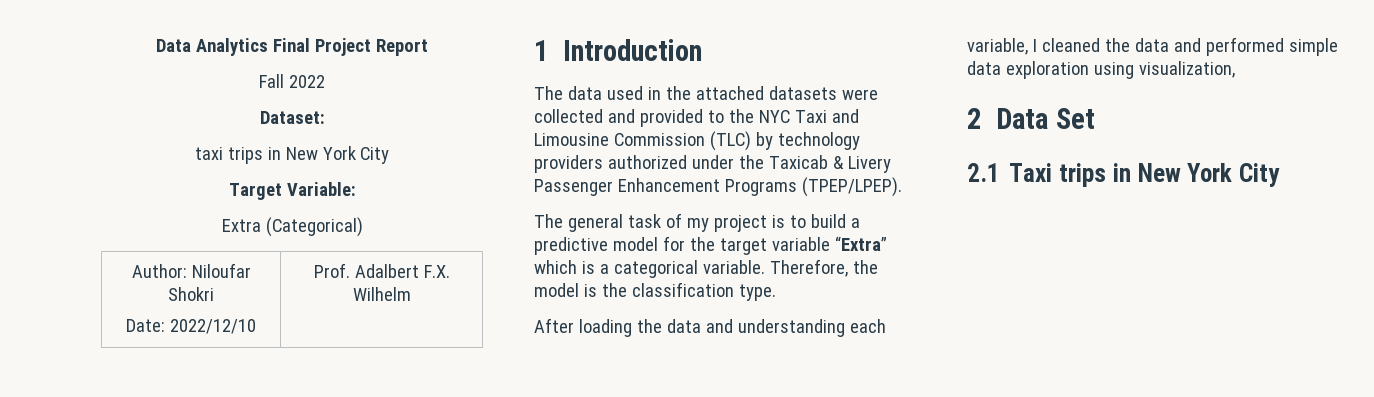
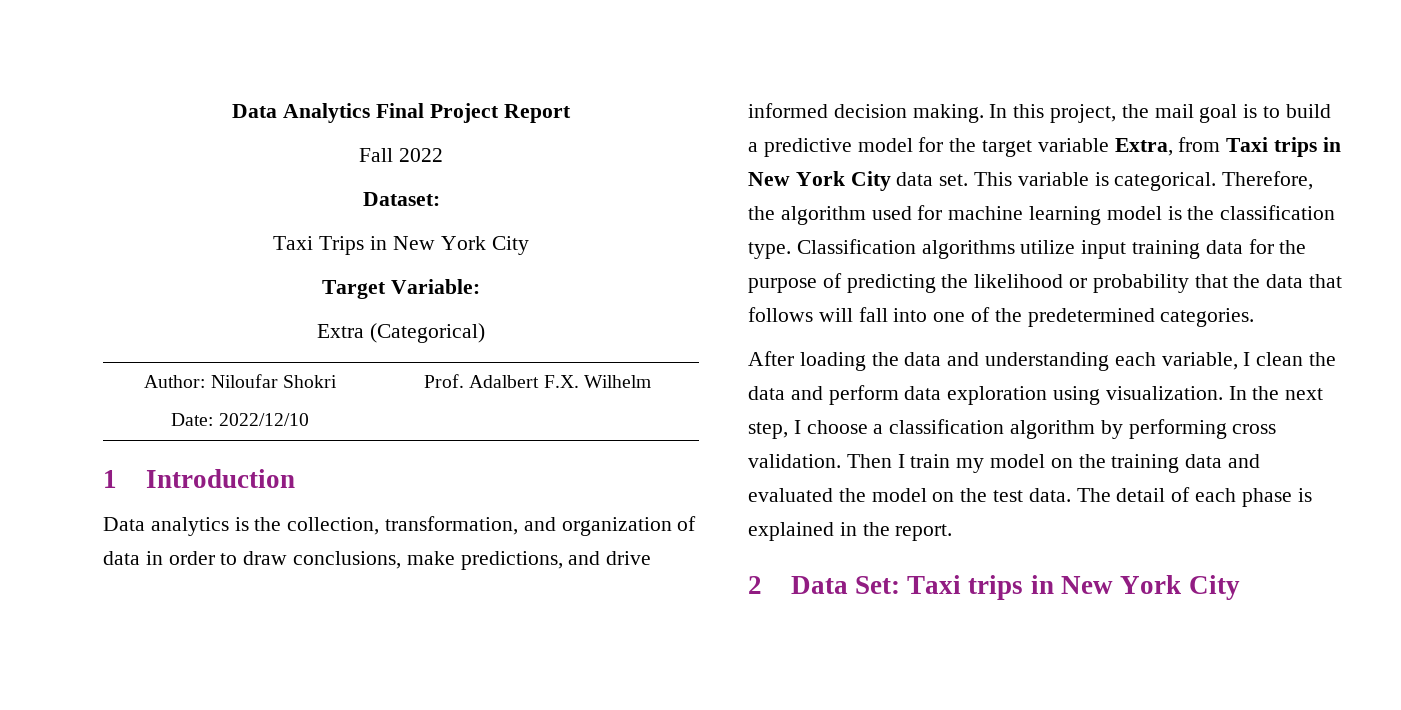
[194,147,263,164] taxi trips -> [273,236,365,255] Taxi Trips
[534,86,878,100] [534,109,859,127] [534,131,860,151] [534,155,891,173] [534,177,902,197] [534,213,767,232] The data used in the attached datasets were collected and provided to the NYC Taxi and Limousine Commission (TLC) by technology providers authorized under the Taxicab & Livery Passenger Enhancement Programs (TPEP/LPEP). // The general task of my project -> [103,516,697,536] [103,551,652,570] [748,103,1238,123] Data analytics is the collection, transformation, and organization of data in order to draw conclusions, make predictions, and drive informed decision making. In this project, the mail goal
[834,236,887,251] [534,259,878,278] “Extra” which is a categorical variable. Therefore, the -> [1114,137,1341,157] [748,171,1314,191] [748,205,1102,225] Extra, from Taxi trips in New York City data set. This variable is categorical. Therefore, the algorithm used for machine learning
(776, 292) none -> [796,239,1307,259] [748,273,1343,293] [748,307,1255,327] Classification algorithms utilize input training data for the purpose of predicting the likelihood or probability that the data that follows will fall into one of the predetermined categories.
[1041,37,1338,56] cleaned the data and performed simple -> [1256,352,1337,366] [748,385,899,405] clean the data and perform
[1138,61,1235,78] visualization, -> [1105,386,1324,400] [748,419,1277,439] [748,454,1261,473] [748,487,1312,507] [748,522,953,541] visualization. In the next step, I choose a classification algorithm by performing cross validation. Then I train my model on the training data and evaluated the model on the test data. The detail of each phase is explained in the report.
[1056,108,1096,129] [967,163,1000,182] Set // 2.1 -> [854,576,900,594] Set:

